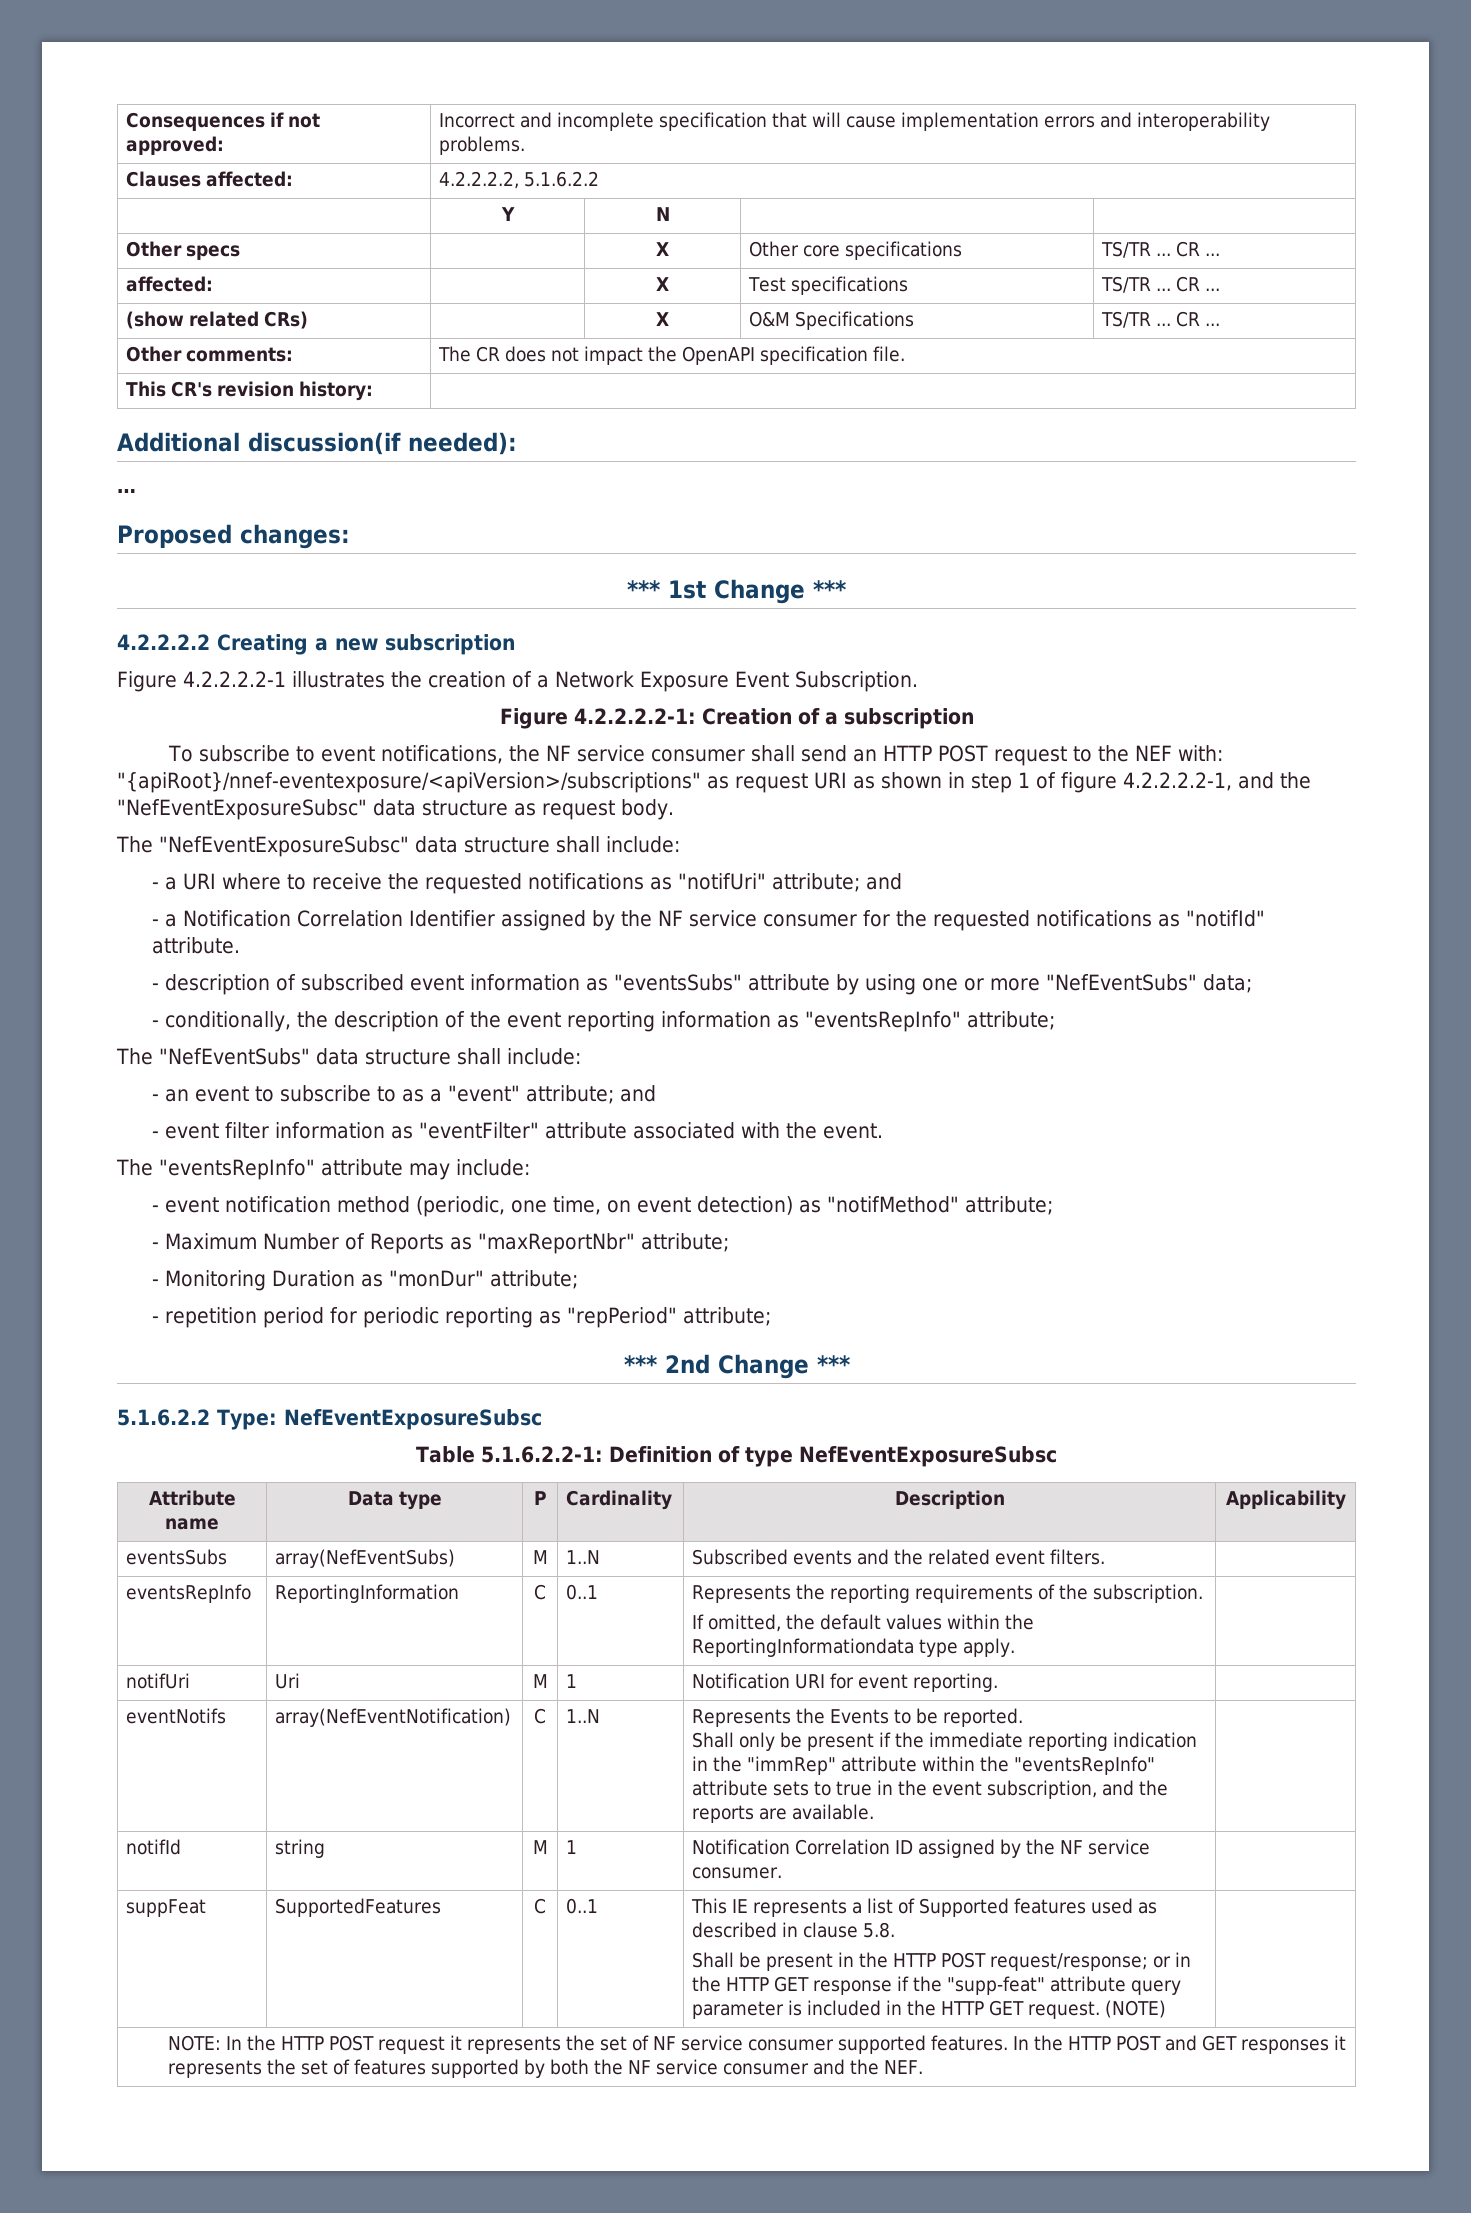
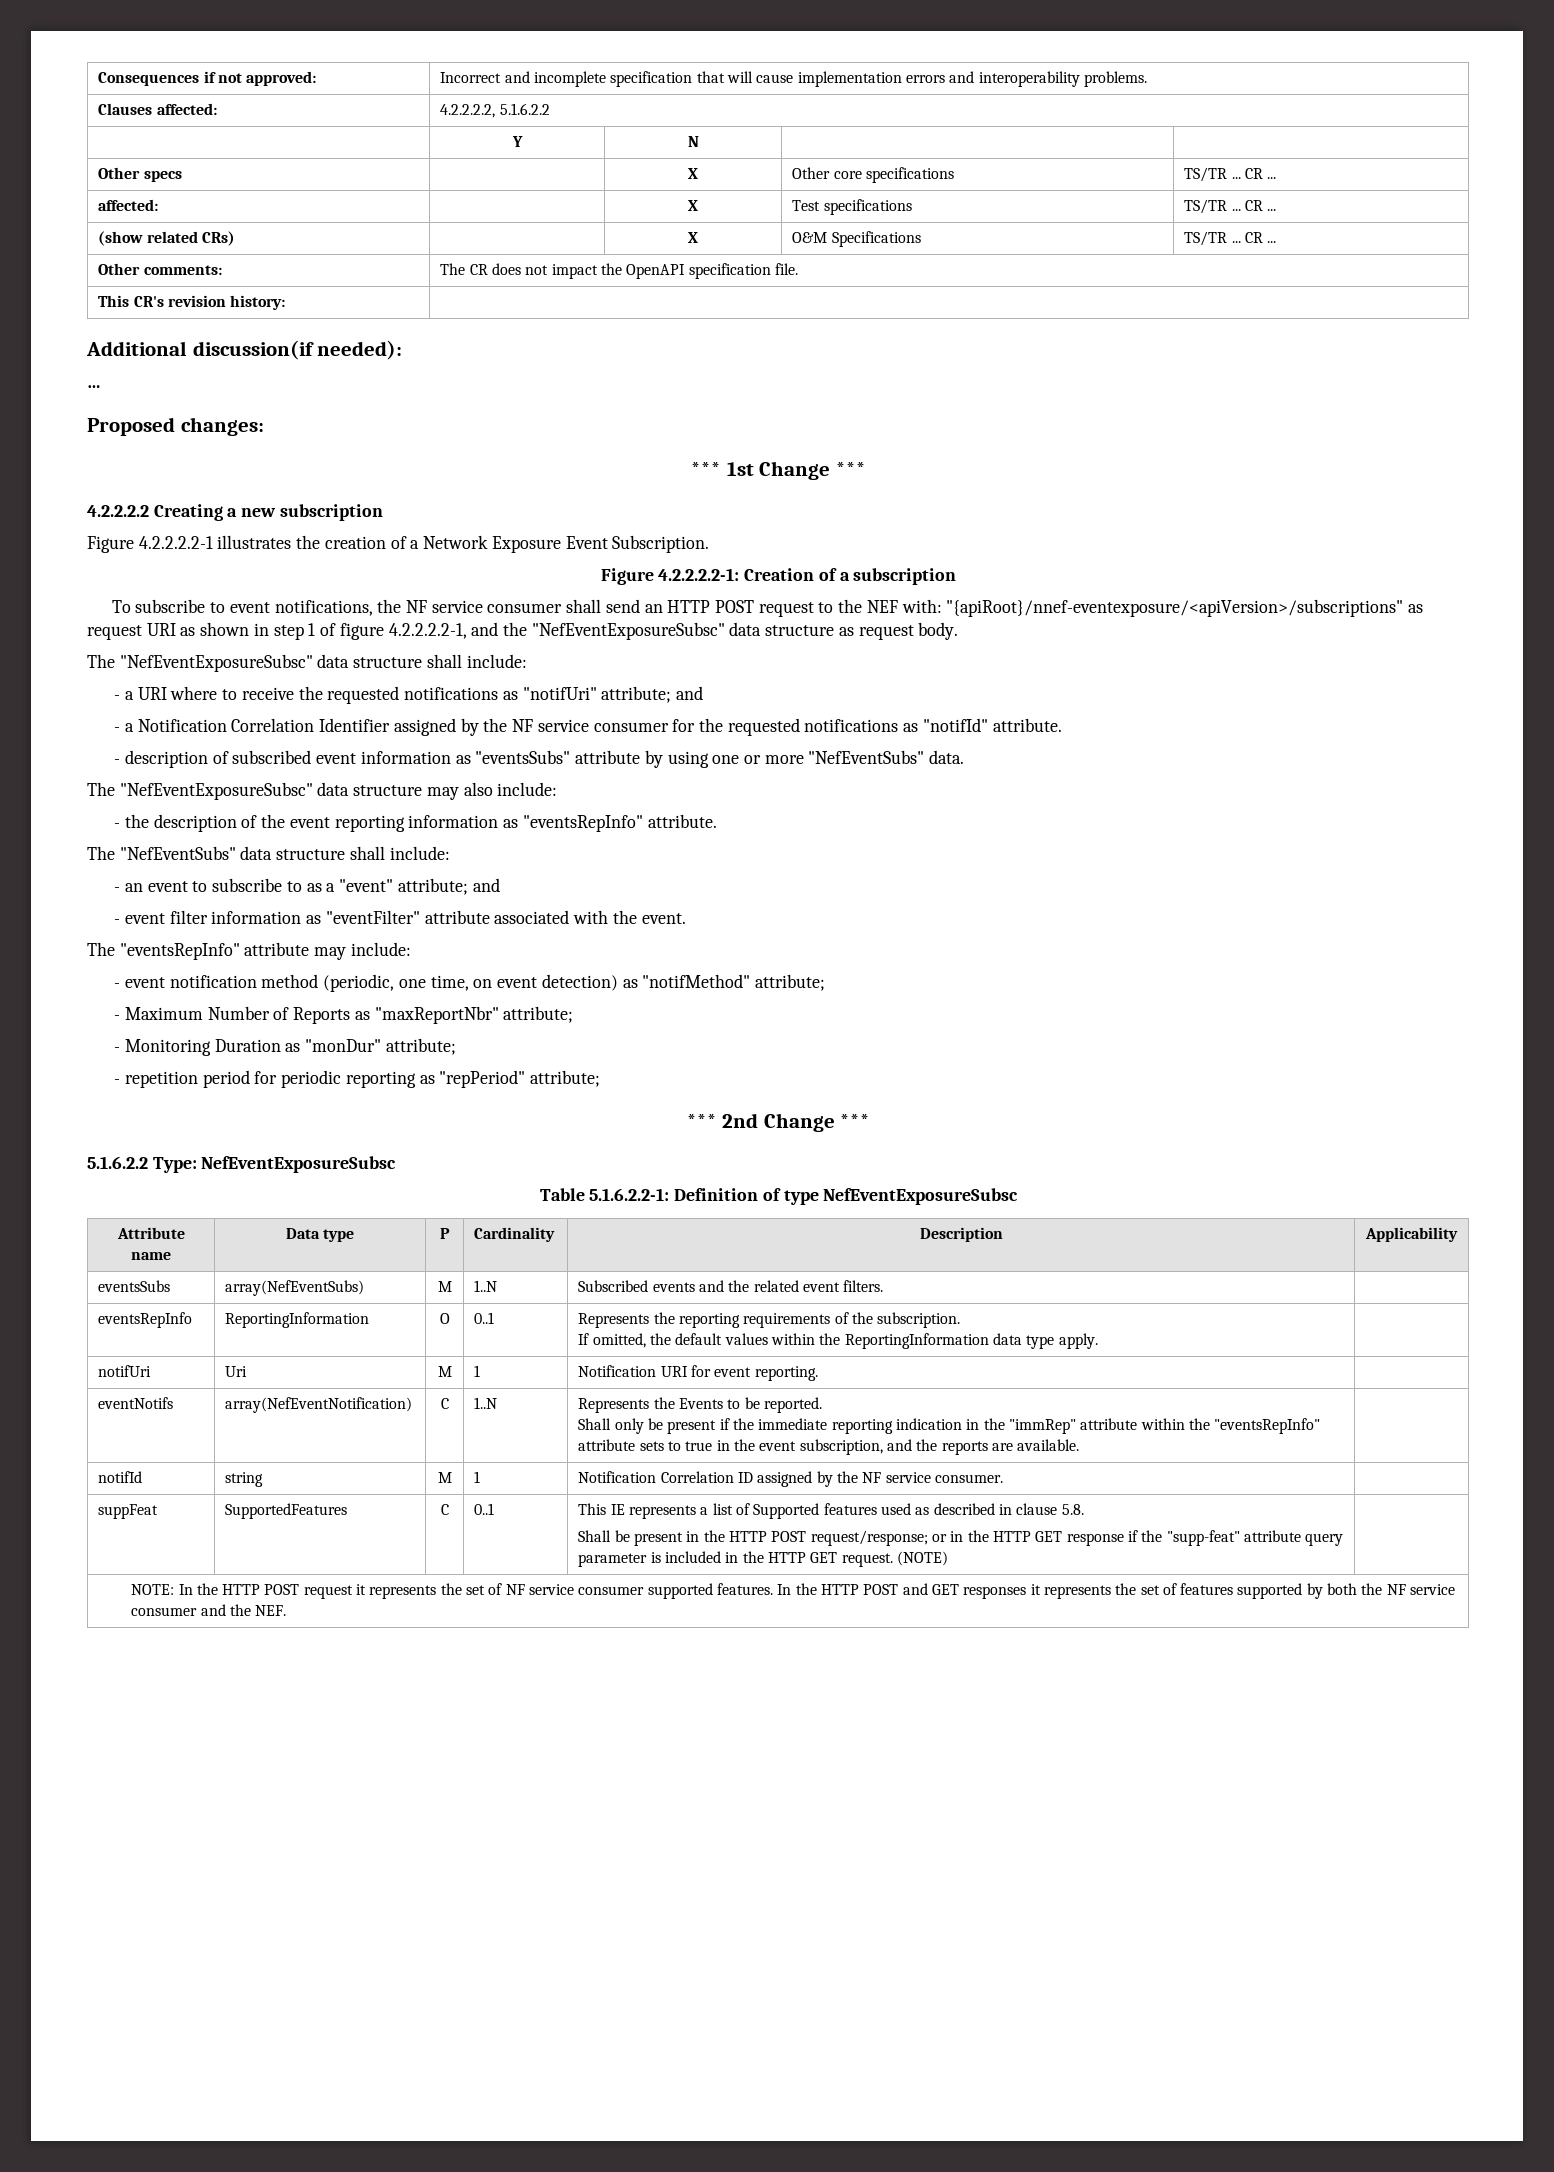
[1202,974,1252,993] [151,1011,291,1032] data; // - conditionally, -> [929,750,965,764] [87,782,558,800] [114,823,121,828] data. // The "NefEventExposureSubsc" data structure may also include: // -
[966,1011,1055,1030] attribute; -> [647,814,717,828] attribute.
[534,1584,546,1600] C -> [439,1313,450,1324] O
[692,1638,915,1657] ReportingInformationdata -> [844,1333,1023,1349] ReportingInformation data

